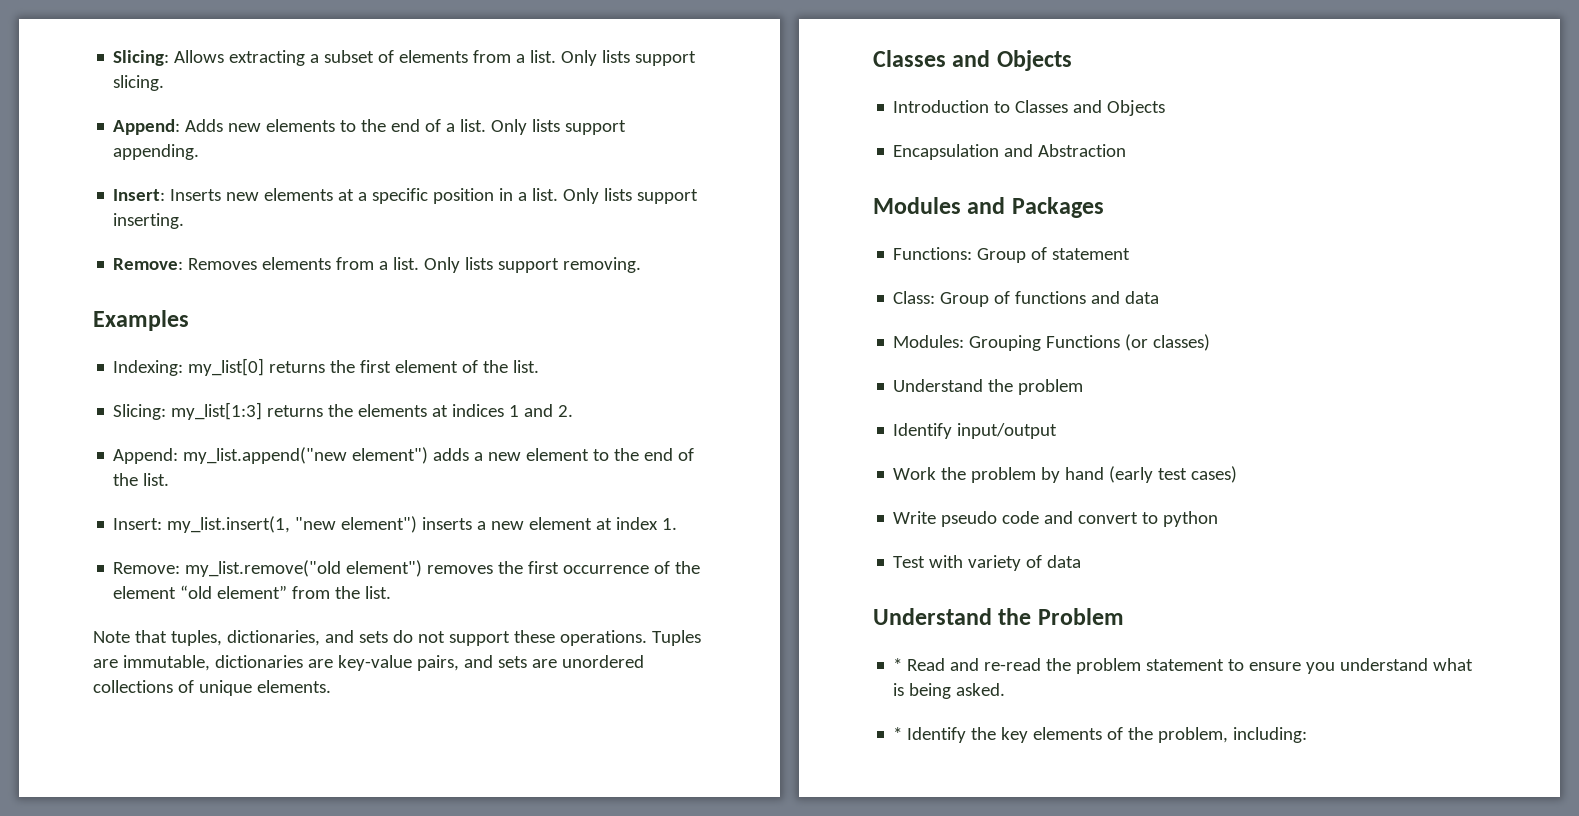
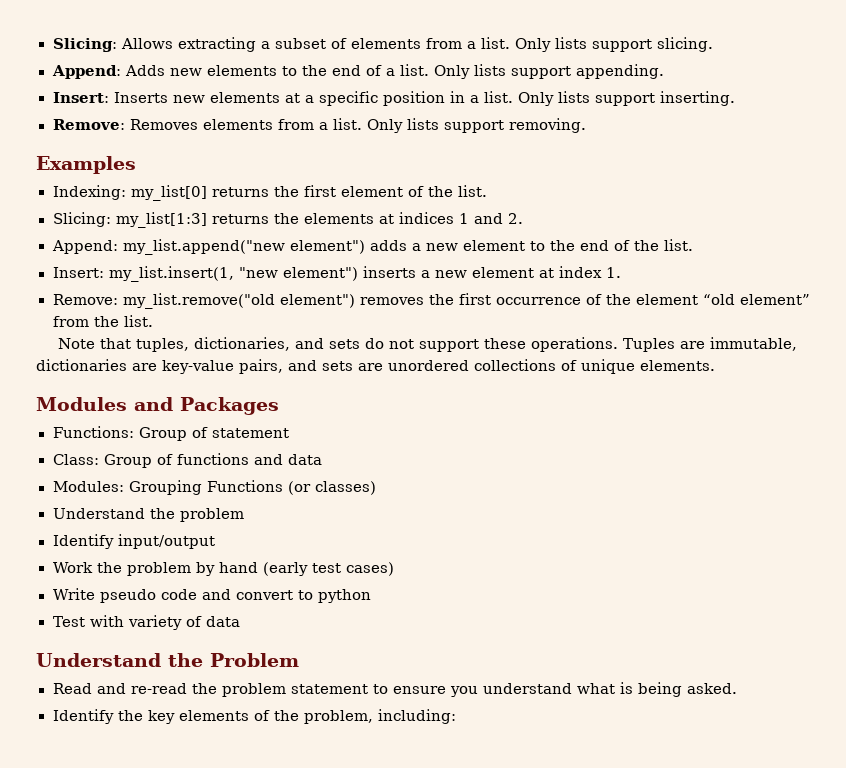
[873,50,1072,71] [893,100,1166,116] [893,144,1127,160] // Classes and Objects // Introduction to Classes and Objects // Encapsulation and Abstraction -> (715, 365) none
[893,658,903,671] * -> (299, 660) none
[893,727,903,740] * -> (737, 688) none

